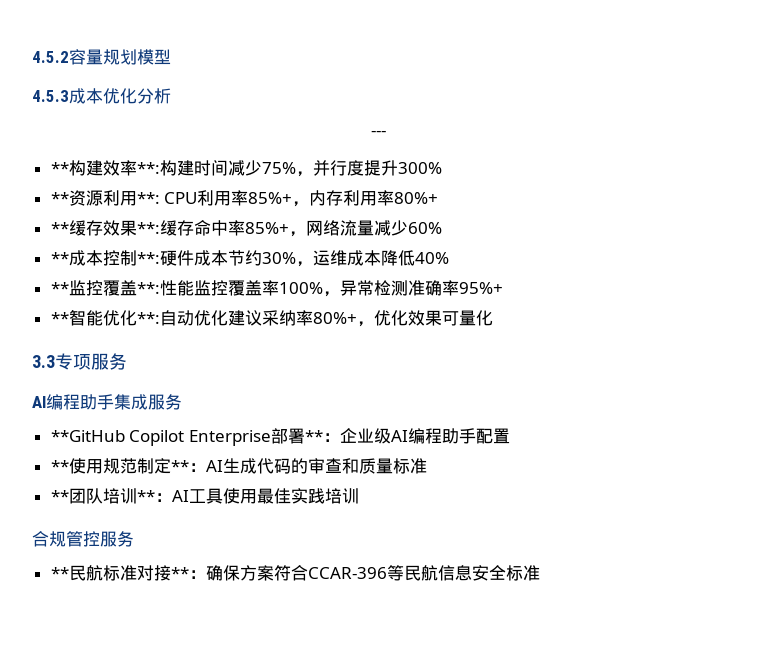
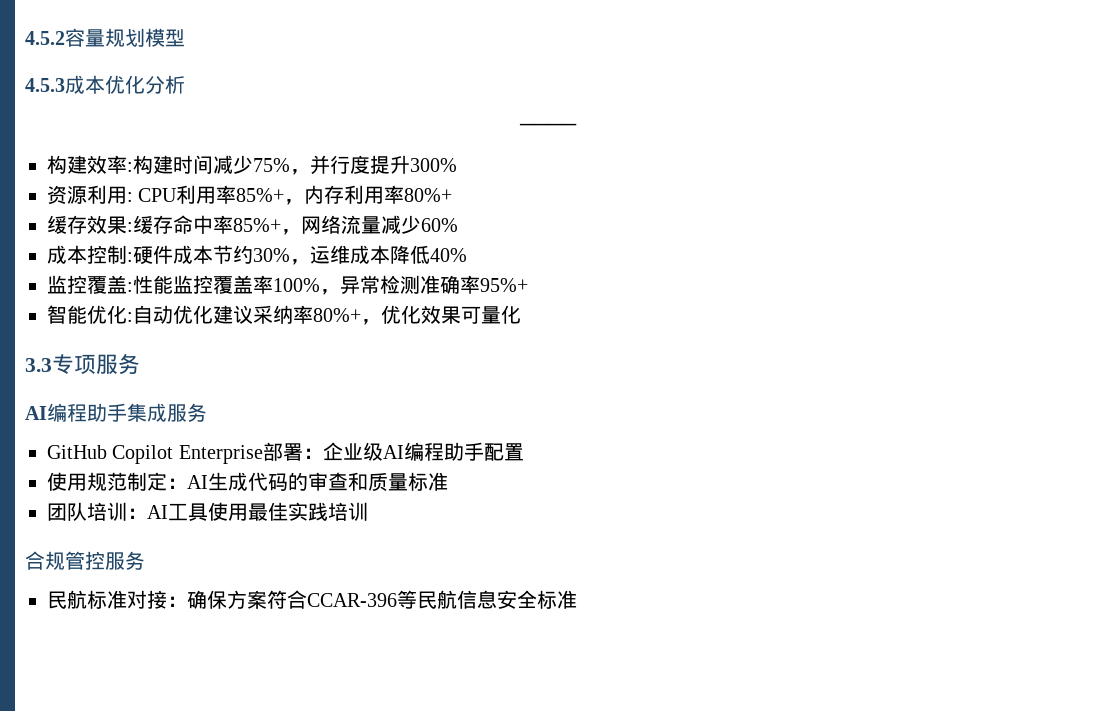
[371,130,386,136] [50,162,69,174] --- // ** -> [518,123,577,131] ──── //
[136,162,160,174] **: -> [127,162,133,172] :
[50,192,69,204] ** -> (457, 165) none
[136,192,160,204] **: -> [127,192,133,202] :
[50,222,69,234] ** -> (453, 195) none
[136,222,160,234] **: -> [127,222,133,232] :
[50,252,69,264] ** -> (458, 225) none
[136,252,160,264] **: -> [127,252,133,262] :
[50,280,160,296] **监控覆盖**: -> [47,275,133,294] 监控覆盖:
[50,312,69,324] ** -> (528, 285) none
[136,312,160,324] **: -> [127,312,133,322] :
[50,430,125,442] **GitHub -> [47,445,107,459] GitHub
[304,430,323,442] ** -> (303, 452) none
[50,460,69,472] ** -> (524, 452) none
[170,460,189,472] ** -> (167, 481) none
[50,490,69,502] ** -> (448, 481) none
[136,490,155,502] ** -> (127, 511) none
[50,567,69,579] ** -> (145, 560) none
[170,567,189,579] ** -> (167, 599) none

